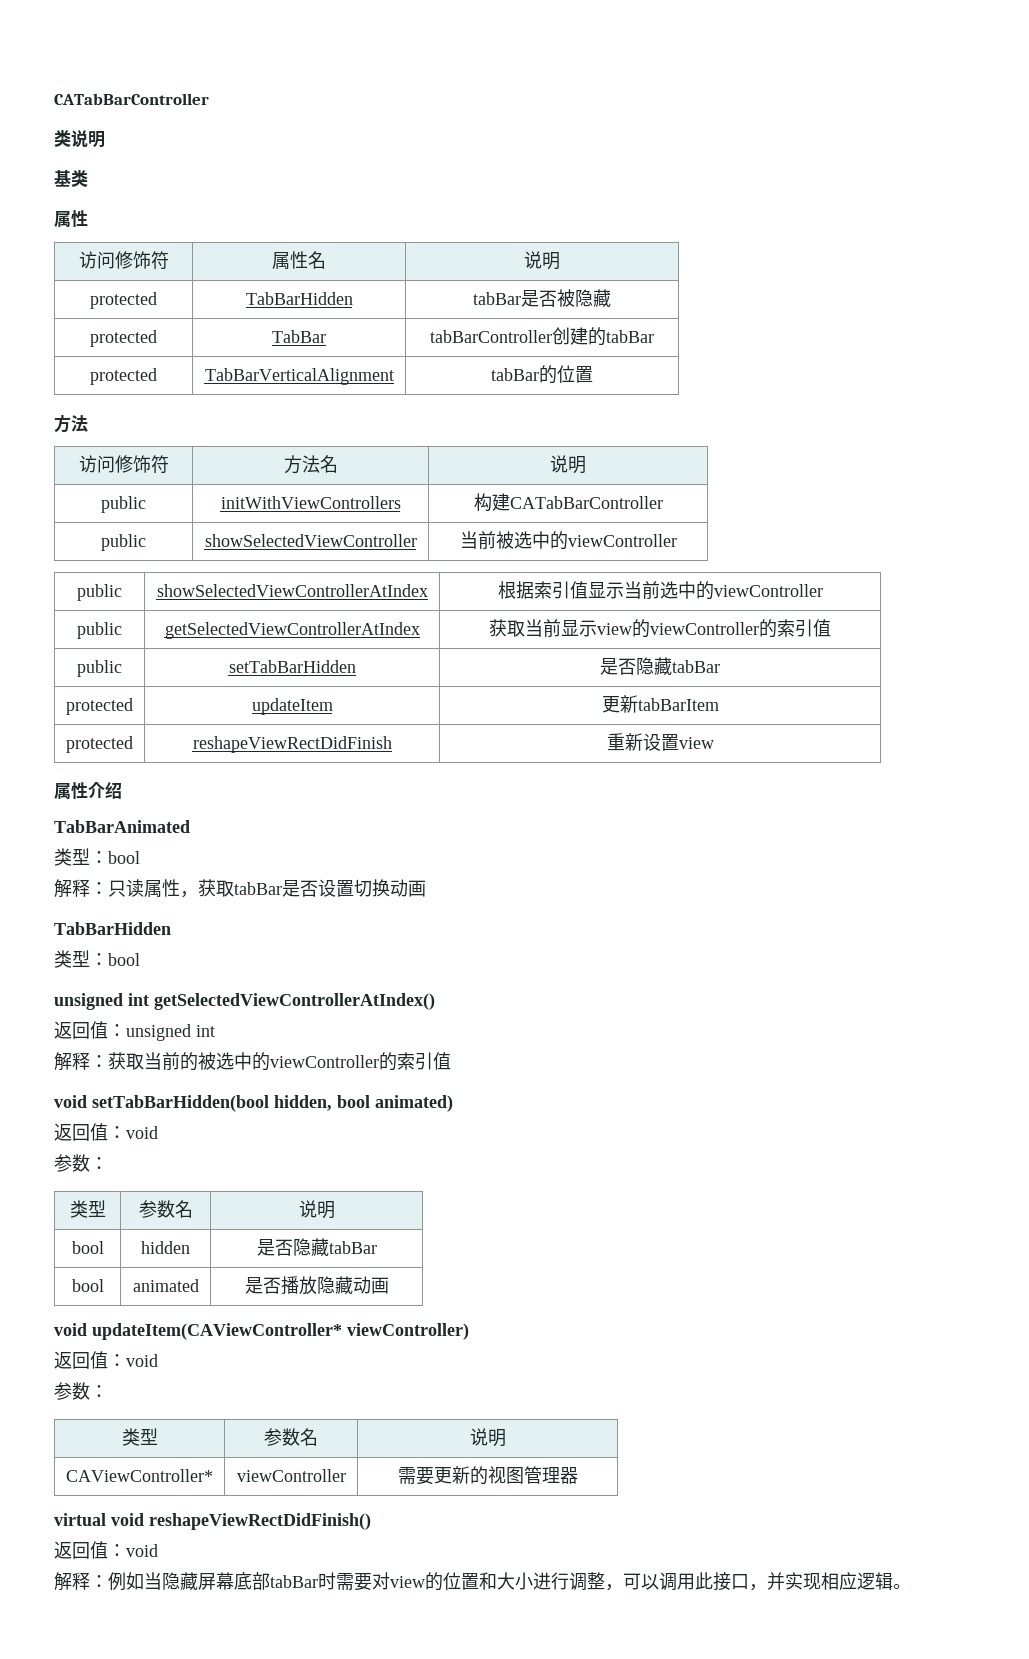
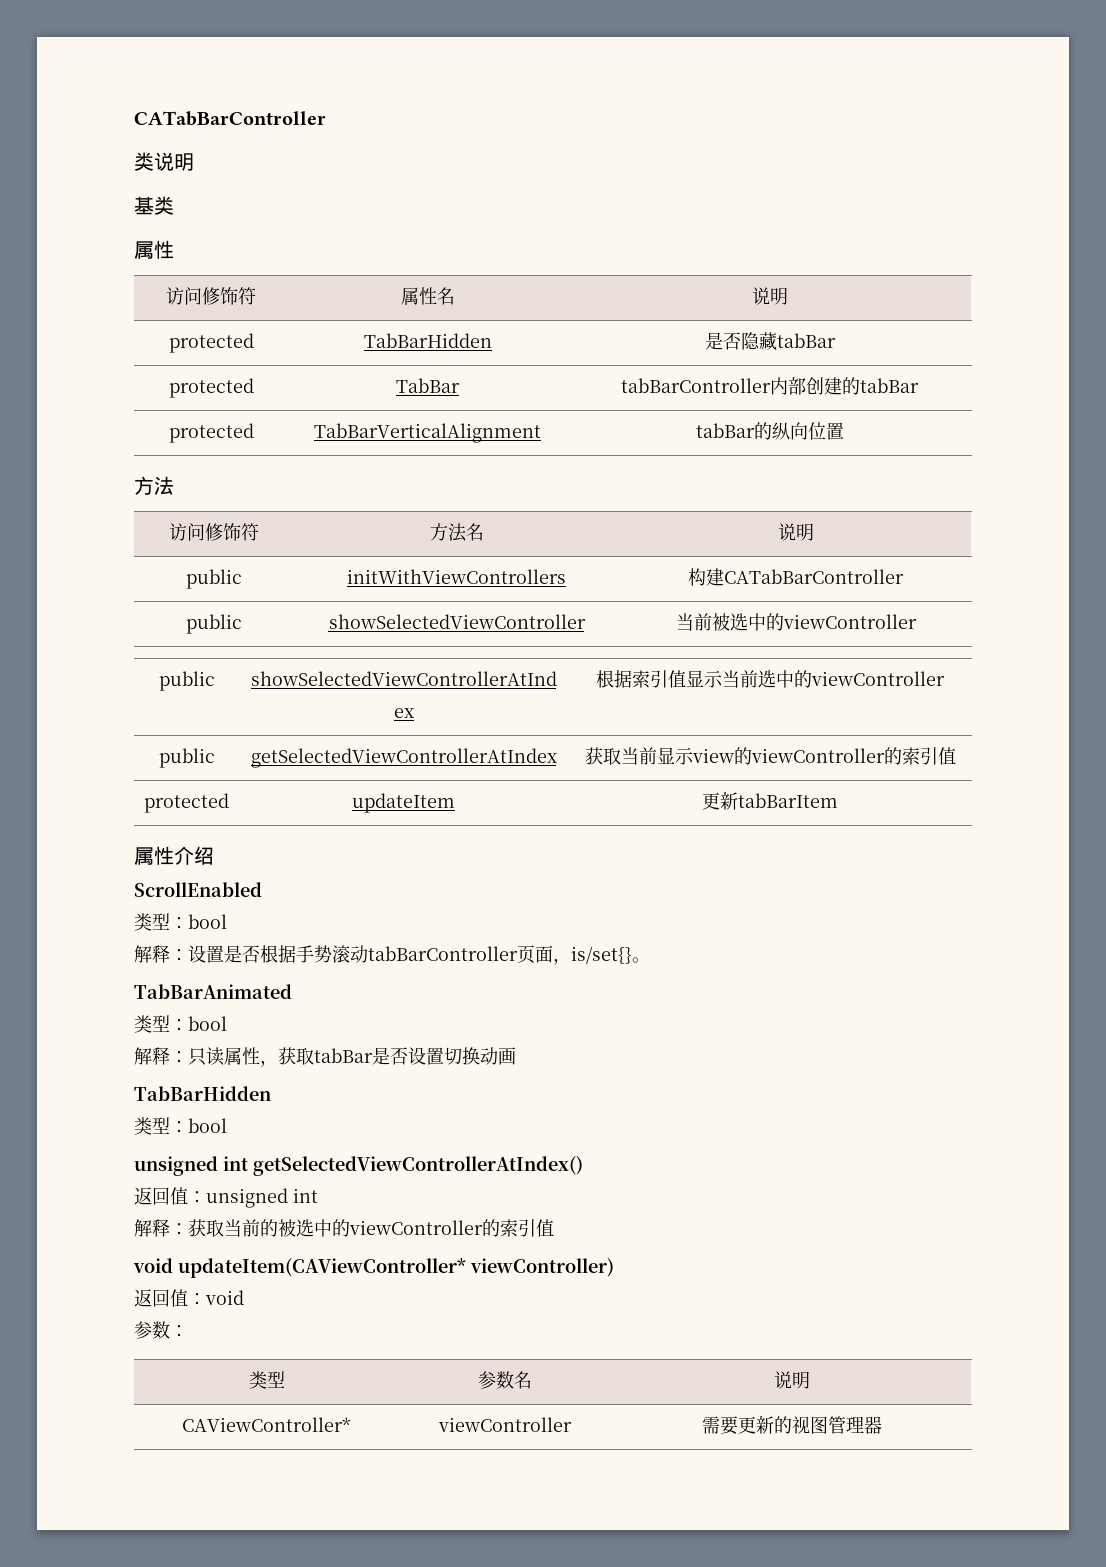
[473,289,611,308] tabBar是否被隐藏 -> [704,332,836,350] 是否隐藏tabBar
(552, 336) none -> [770,377,806,395] 内部
(557, 374) none -> [771,422,808,440] 纵向
[77,660,122,677] [228,660,356,673] [600,657,720,676] // public | setTabBarHidden | 是否隐藏tabBar -> (956, 756) none
[66,736,133,753] [192,736,392,753] [606,733,714,751] [54,782,122,799] // protected | reshapeViewRectDidFinish | 重新设置view // 属性介绍 -> [134,846,214,865] [134,882,262,897] [134,913,227,931] [134,945,650,965] // 属性介绍 // ScrollEnabled // 类型：bool // 解释：设置是否根据手势滚动tabBarController页面，is/set{}。
[54,1095,453,1112] [54,1123,158,1141] [54,1154,108,1172] [69,1200,106,1218] [138,1200,193,1218] [298,1200,335,1219] [71,1241,104,1254] [141,1241,190,1254] [256,1238,377,1257] [71,1279,104,1292] [132,1279,199,1292] [244,1276,389,1295] // void setTabBarHidden(bool hidden, bool animated) // 返回值：void // 参数： // 类型 | 参数名 | 说明 // bool | hidden | 是否隐藏tabBar // bool | animated | 是否播放隐藏动画 -> (554, 1228) none
[54,1513,371,1530] [54,1541,158,1559] [54,1572,911,1591] // virtual void reshapeViewRectDidFinish() // 返回值：void // 解释：例如当隐藏屏幕底部tabBar时需要对view的位置和大小进行调整，可以调用此接口，并实现相应逻辑。 -> (882, 1425) none

